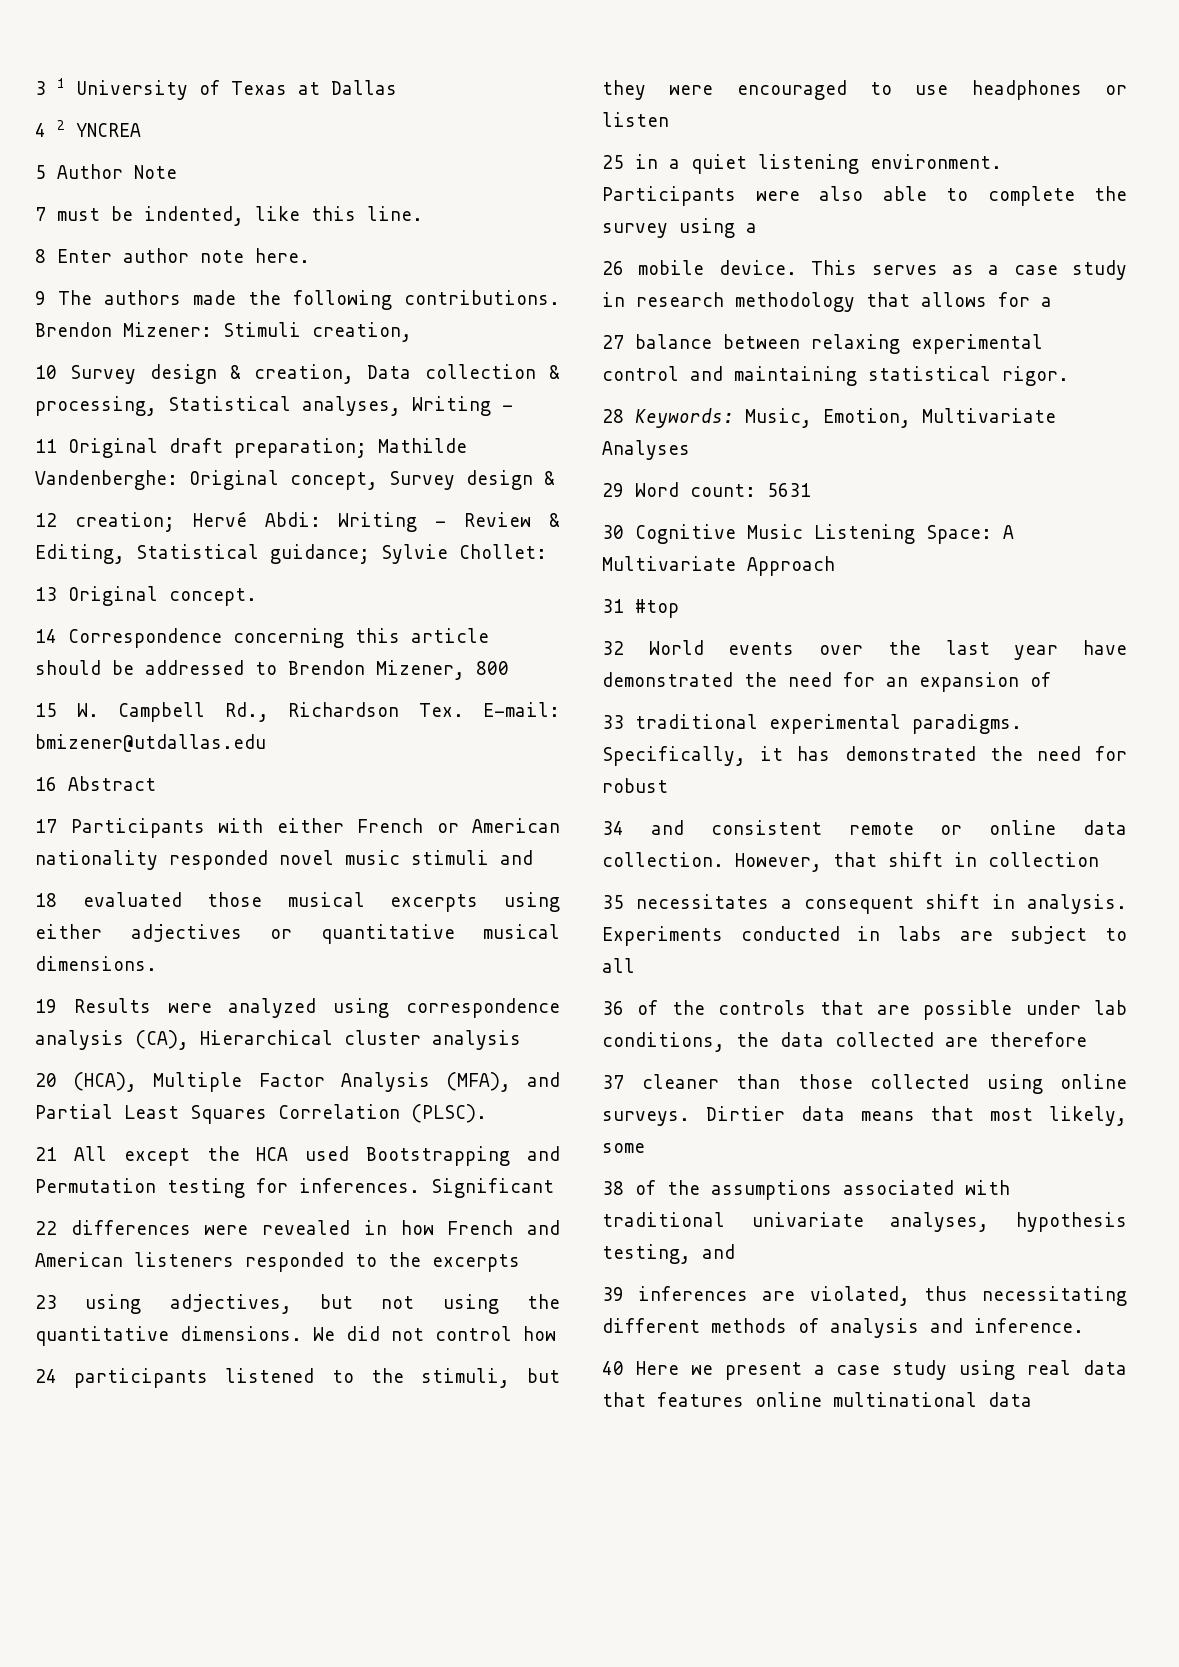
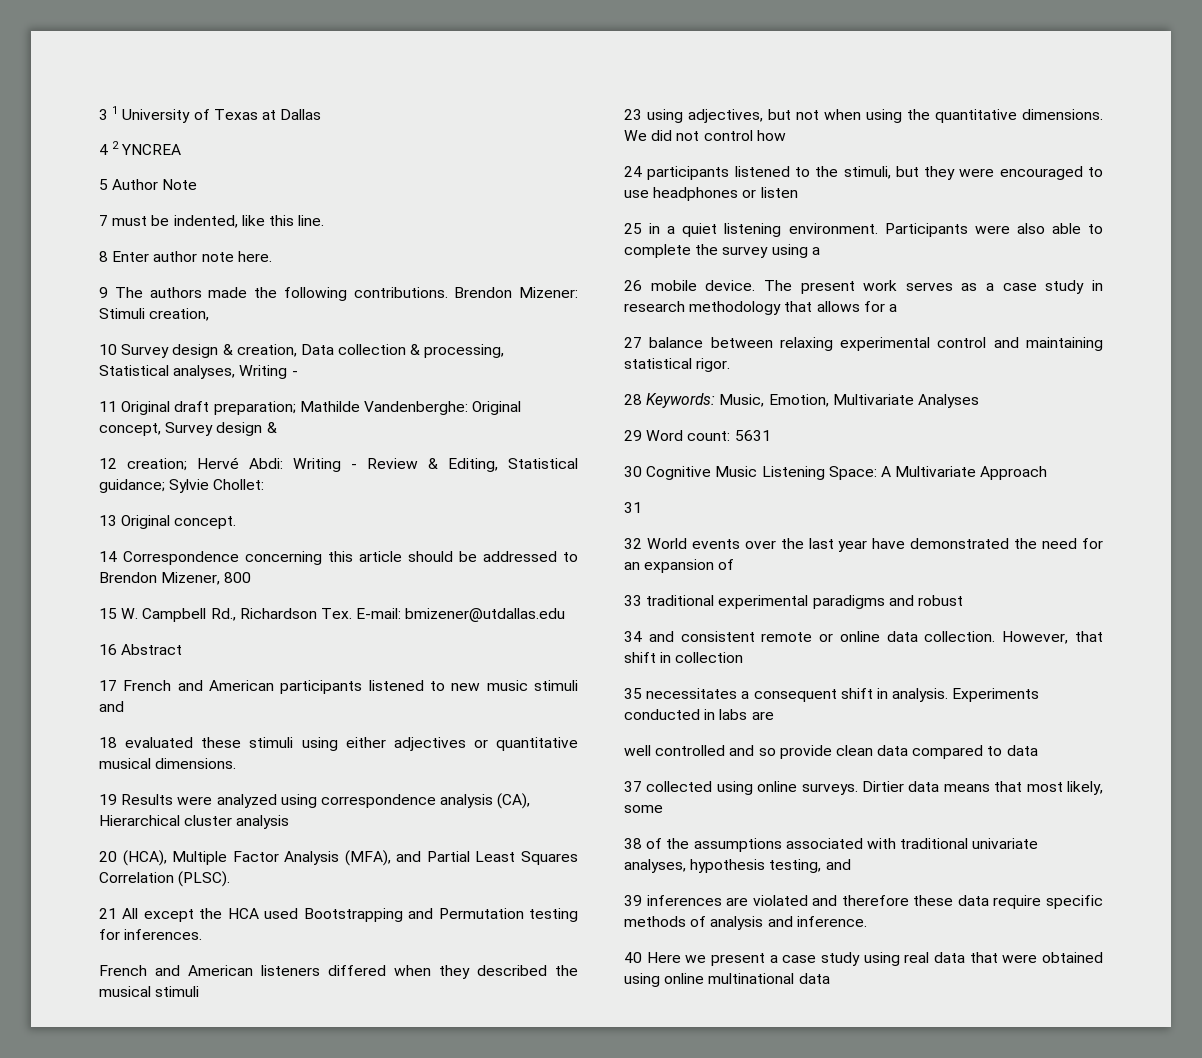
[70,818,560,838] [35,850,334,870] Participants with either French or American nationality responded novel -> [123,680,481,694] French and American participants listened to new
[207,892,479,912] those musical excerpts -> [201,737,294,748] these stimuli
[431,1178,554,1198] [35,1220,560,1235] [35,1252,520,1272] Significant // 22 differences were revealed in how French and American listeners responded to the excerpts -> [99,965,578,979] [99,986,200,997] // French and American listeners differed when they described the musical stimuli
(415, 1302) none -> [824,109,861,120] when
[811,260,858,275] This -> [763,280,898,294] The present work
[635,599,679,618] #top -> (642, 507) none
[912,714,1022,734] [602,746,1127,766] paradigms. Specifically, it has demonstrated the need for -> [812,595,914,609] paradigms and
[1010,926,1127,944] [602,958,635,973] [602,1000,1127,1020] [602,1032,1087,1052] [602,1074,853,1089] subject to all // 36 of the controls that are possible under lab conditions, the data collected are therefore // 37 cleaner than those -> [624,745,1038,759] [624,781,642,792] // well controlled and so provide clean data compared to data // 37
[809,1286,1127,1306] [602,1318,700,1333] violated, thus necessitating different -> [752,895,1103,909] violated and therefore these data require specific
[657,1392,744,1407] features -> [1002,952,1103,963] [624,973,660,987] were obtained using

